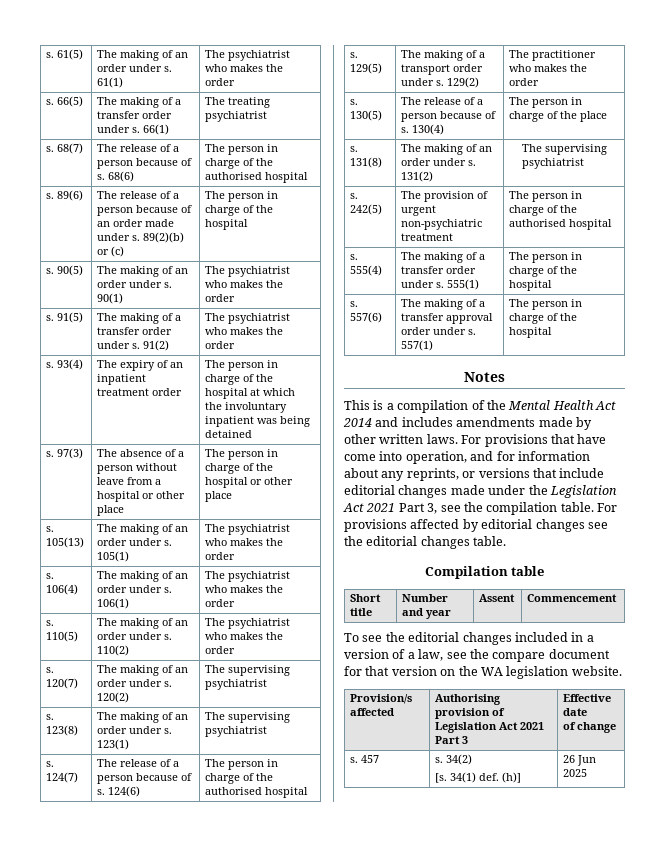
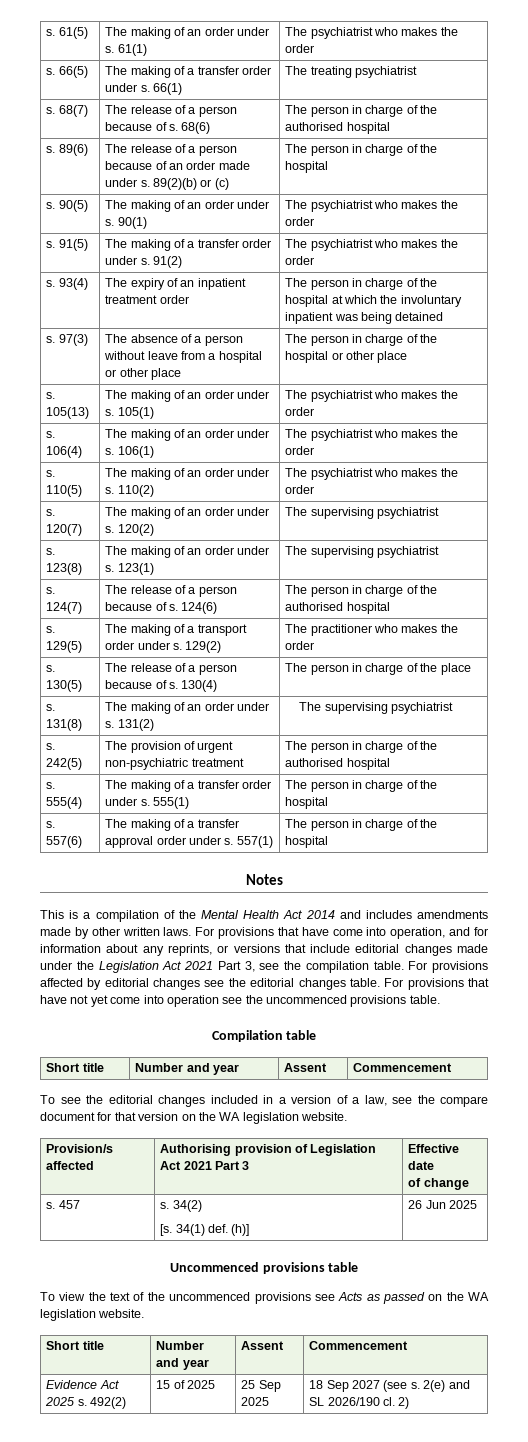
(507, 541) none -> [384,978,490,990] [40,995,440,1007] For provisions that have not yet come into operation see the uncommenced provisions table.
(588, 773) none -> [169,1262,359,1274] [40,1292,489,1304] [40,1309,145,1321] [46,1341,104,1350] [156,1341,205,1350] [156,1358,209,1370] [241,1341,285,1350] [309,1341,409,1350] [46,1380,119,1389] [45,1397,127,1409] [156,1380,216,1389] [241,1380,281,1392] [241,1397,270,1406] [309,1380,470,1392] [309,1397,410,1409] // Uncommenced provisions table // To view the text of the uncommenced provisions see Acts as passed on the WA legislation website. // Short title | Number and year | Assent | Commencement // Evidence Act 2025 s. 492(2) | 15 of 2025 | 25 Sep 2025 | 18 Sep 2027 (see s. 2(e) and SL 2026/190 cl. 2)

